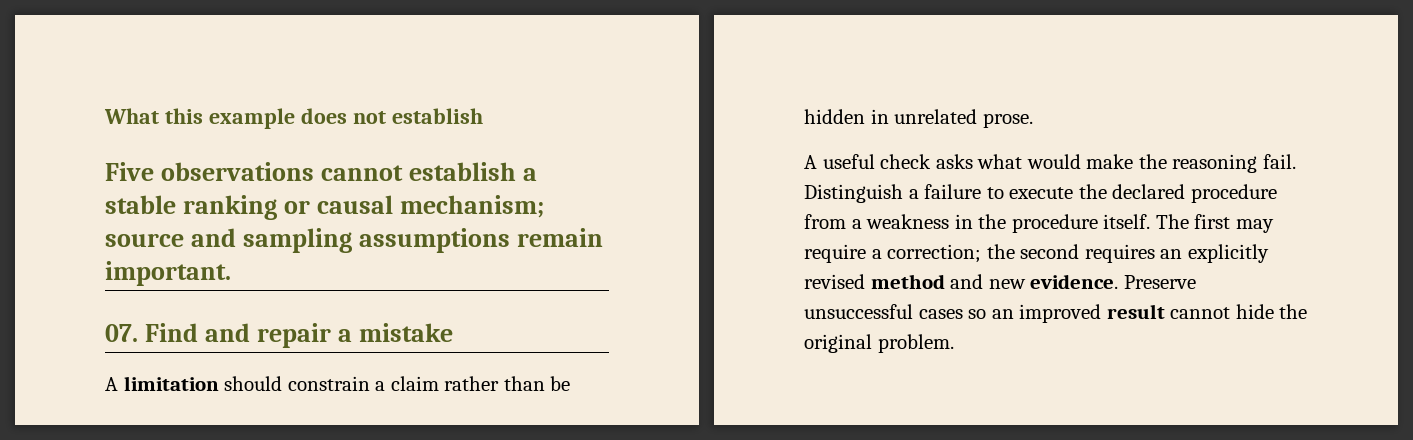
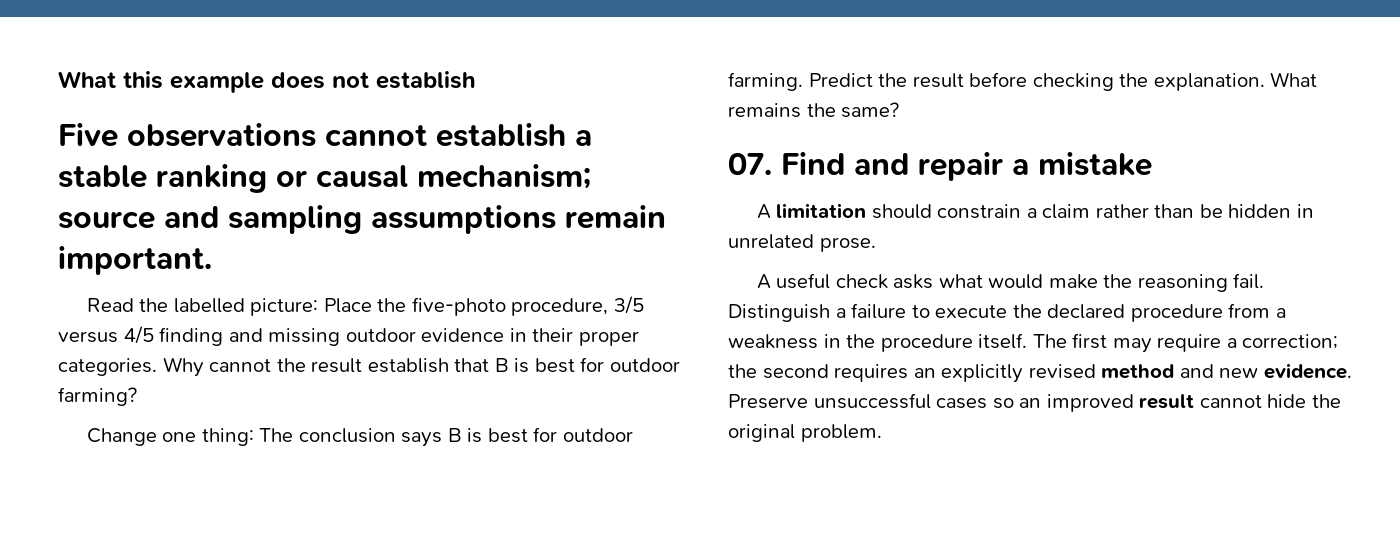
(231, 273) none -> [86,296,644,316] [58,326,639,346] [58,357,680,377] [58,387,137,406] [86,427,633,447] [728,72,1318,91] [728,102,900,118] // Read the labelled picture: Place the five-photo procedure, 3/5 versus 4/5 finding and missing outdoor evidence in their proper categories. Why cannot the result establish that B is best for outdoor farming? // Change one thing: The conclusion says B is best for outdoor farming. Predict the result before checking the explanation. What remains the same?

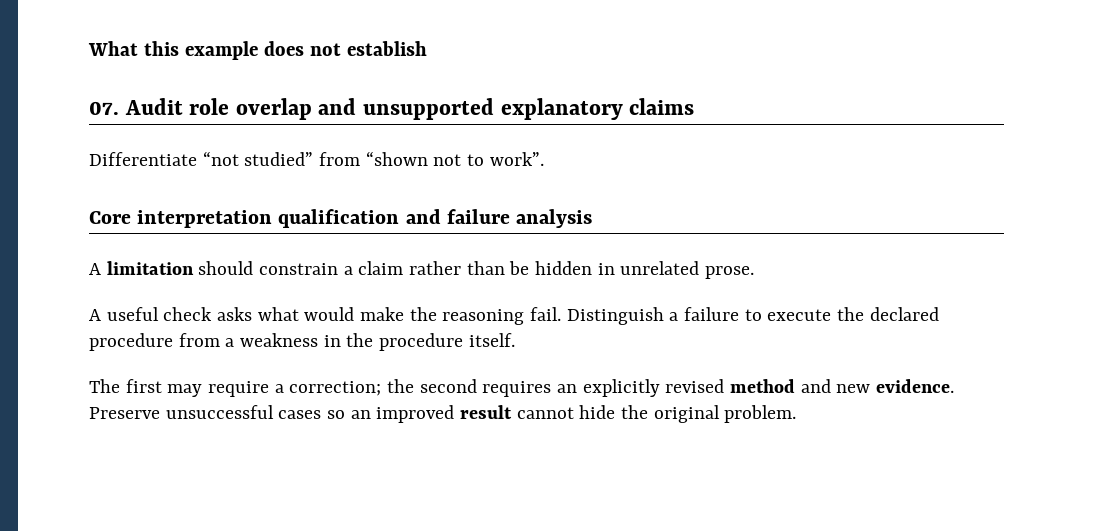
[58,123,592,147] [58,164,591,193] [58,205,666,234] [58,246,212,275] [86,296,644,316] [58,326,639,346] [58,357,680,377] [58,387,137,406] [86,427,633,447] [728,72,1318,91] [728,102,900,118] [728,152,1152,181] Five observations cannot establish a stable ranking or causal mechanism; source and sampling assumptions remain important. // Read the labelled picture: Place the five-photo procedure, 3/5 versus 4/5 finding and missing outdoor evidence in their proper categories. Why cannot the result establish that B is best for outdoor farming? // Change one thing: The conclusion says B is best for outdoor farming. Predict the result before checking the explanation. What remains the same? // 07. Find and repair a mistake -> [89,98,695,120] [89,151,544,166] [89,209,593,228] 07. Audit role overlap and unsupported explanatory claims // Differentiate “not studied” from “shown not to work”. // Core interpretation qualification and failure analysis
(1028, 341) none -> (515, 340) //

